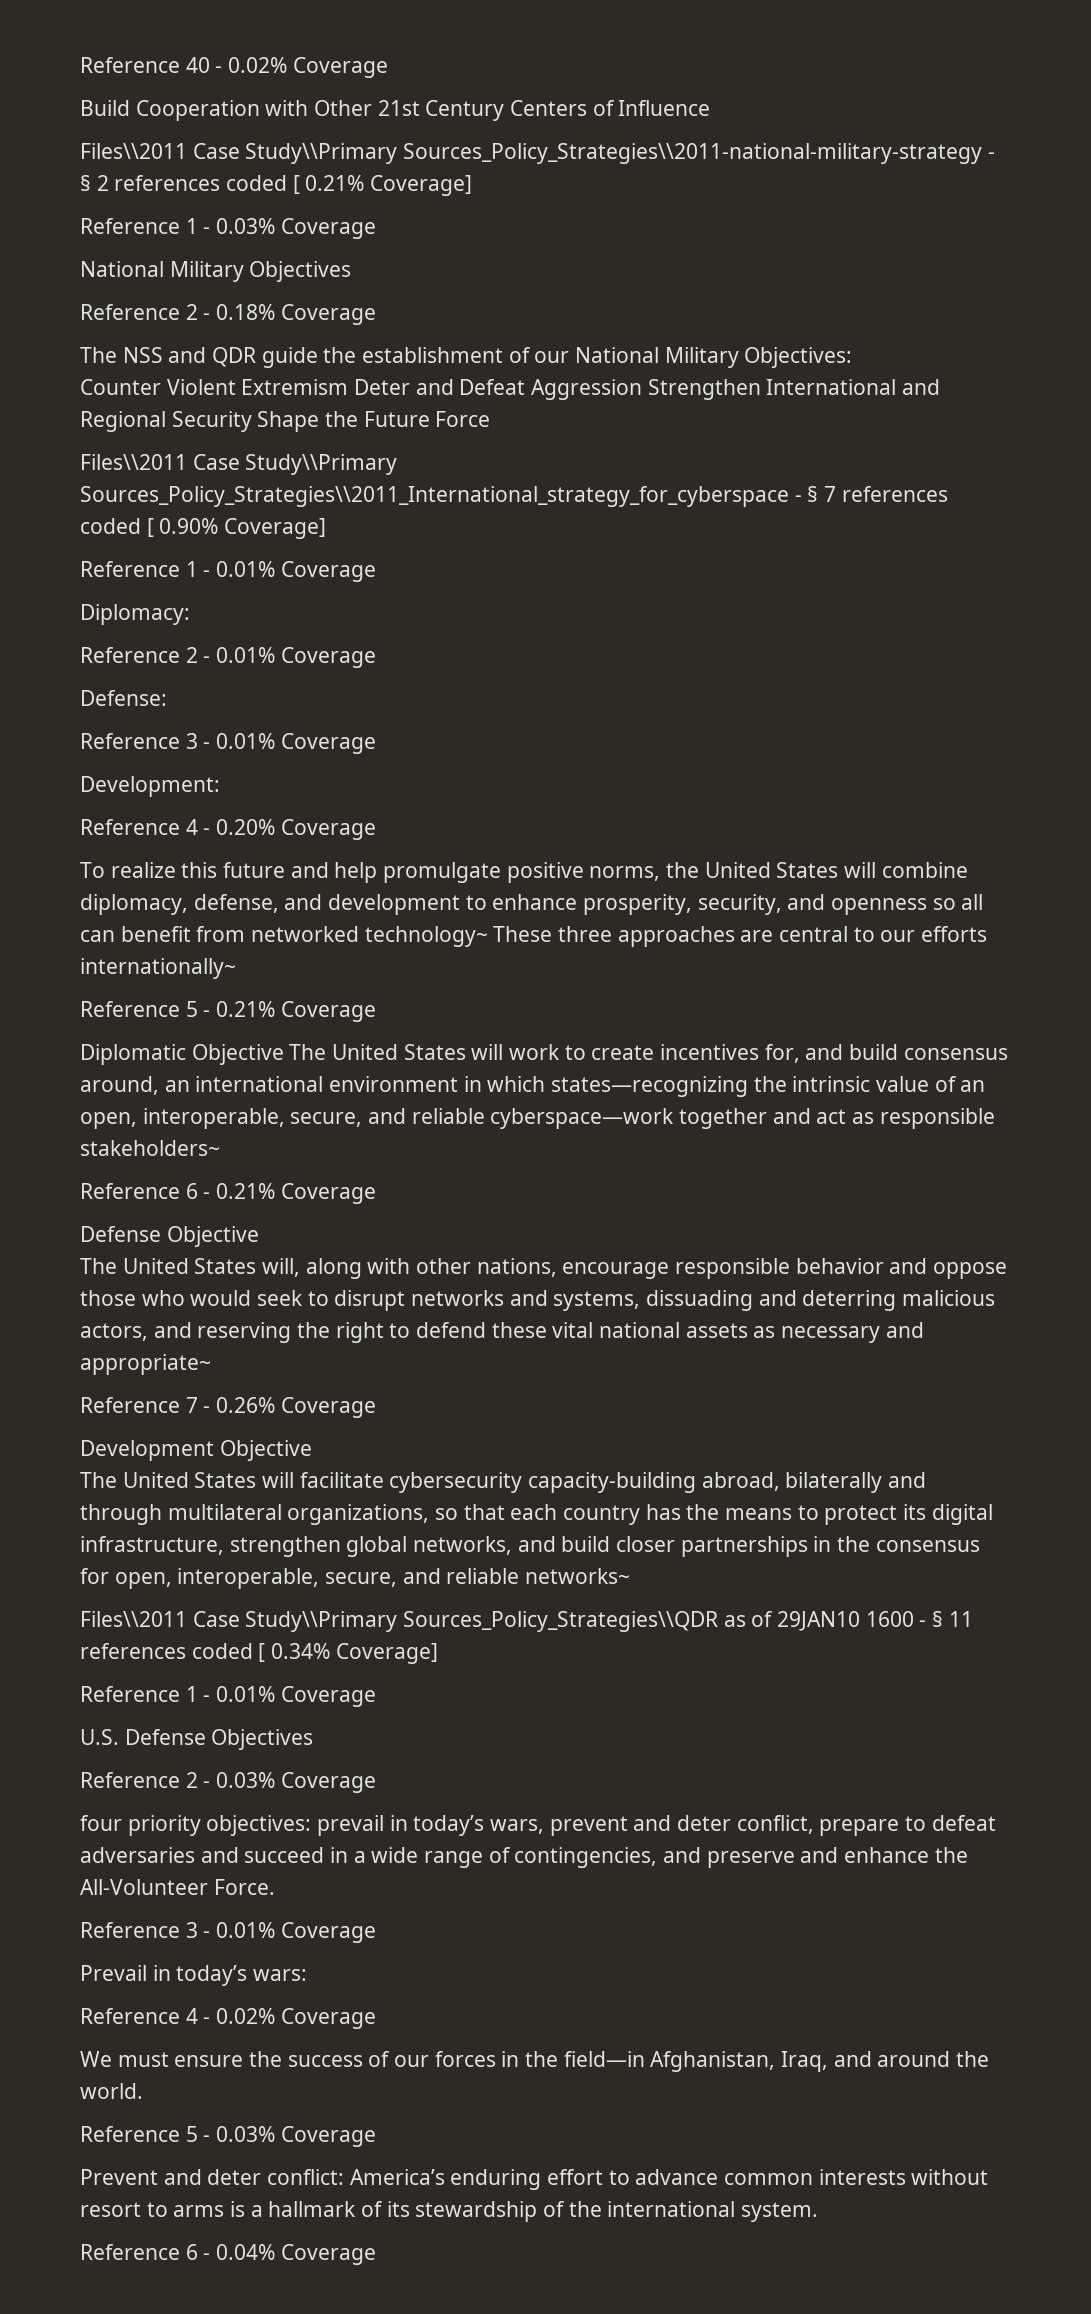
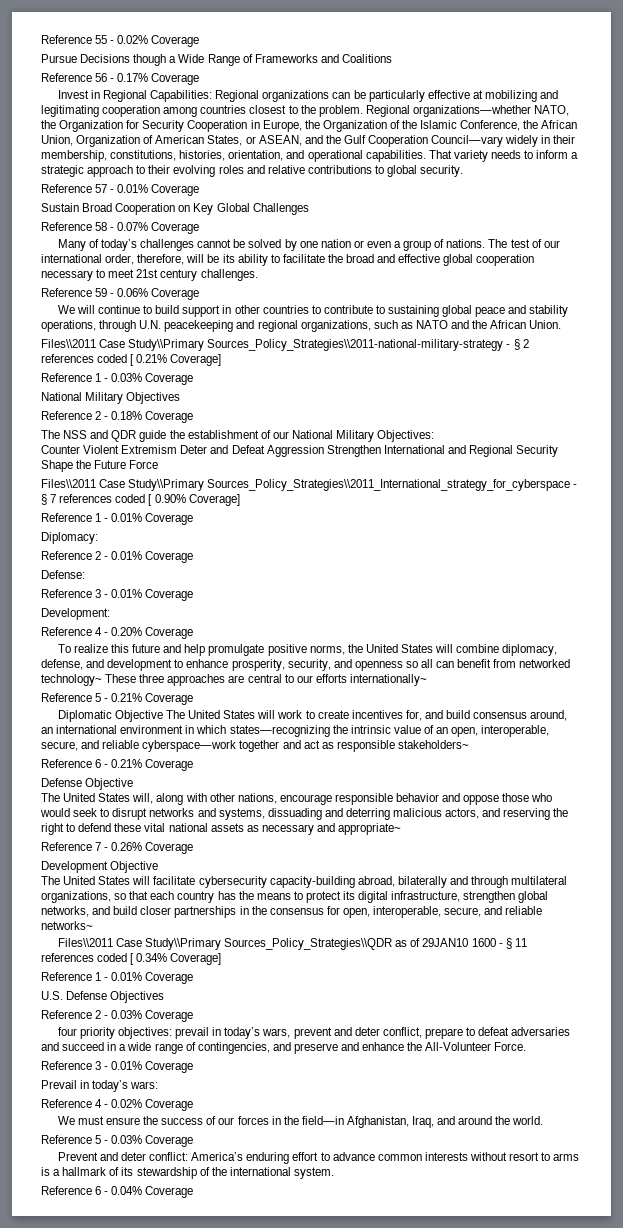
[80,57,388,78] [80,100,711,121] Reference 40 - 0.02% Coverage // Build Cooperation with Other 21st Century Centers of Influence -> [41,35,200,47] [41,54,392,66] [41,73,200,85] [57,90,559,102] [41,105,570,117] [41,120,578,132] [41,135,576,147] [41,150,579,162] [41,165,464,177] [41,184,200,196] [41,203,309,215] [41,222,200,234] [57,239,560,251] [41,254,535,266] [41,269,258,281] [41,288,200,300] [57,305,569,317] [41,320,562,332] Reference 55 - 0.02% Coverage // Pursue Decisions though a Wide Range of Frameworks and Coalitions // Reference 56 - 0.17% Coverage // Invest in Regional Capabilities: Regional organizations can be particularly effective at mobilizing and legitimating cooperation among countries closest to the problem. Regional organizations—whether NATO, the Organization for Security Cooperation in Europe, the Organization of the Islamic Conference, the African Union, Organization of American States, or ASEAN, and the Gulf Cooperation Council—vary widely in their membership, constitutions, histories, orientation, and operational capabilities. That variety needs to inform a strategic approach to their evolving roles and relative contributions to global security. // Reference 57 - 0.01% Coverage // Sustain Broad Cooperation on Key Global Challenges // Reference 58 - 0.07% Coverage // Many of today’s challenges cannot be solved by one nation or even a group of nations. The test of our international order, therefore, will be its ability to facilitate the broad and effective global cooperation necessary to meet 21st century challenges. // Reference 59 - 0.06% Coverage // We will continue to build support in other countries to contribute to sustaining global peace and stability operations, through U.N. peacekeeping and regional organizations, such as NATO and the African Union.

